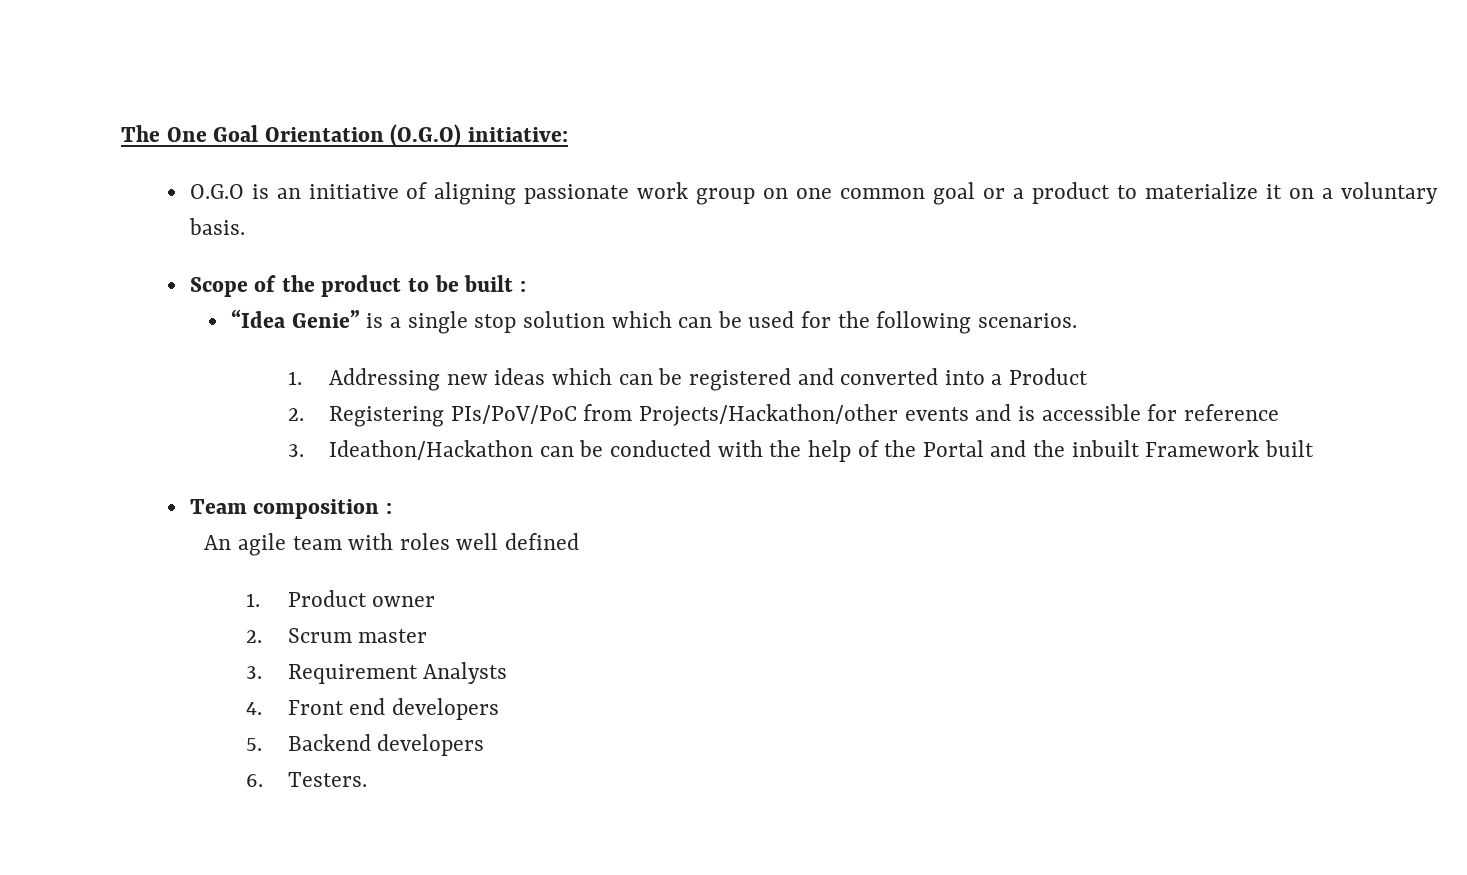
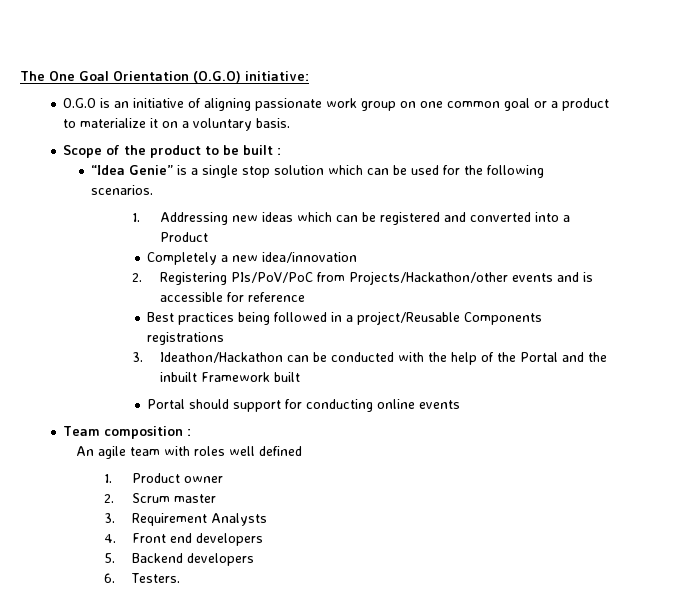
(1088, 376) none -> [147,252,358,265] // Completely a new idea/innovation
(1279, 412) none -> [147,311,543,325] [147,332,225,345] // Best practices being followed in a project/Reusable Components registrations
(1314, 448) none -> [147,399,461,412] // Portal should support for conducting online events

